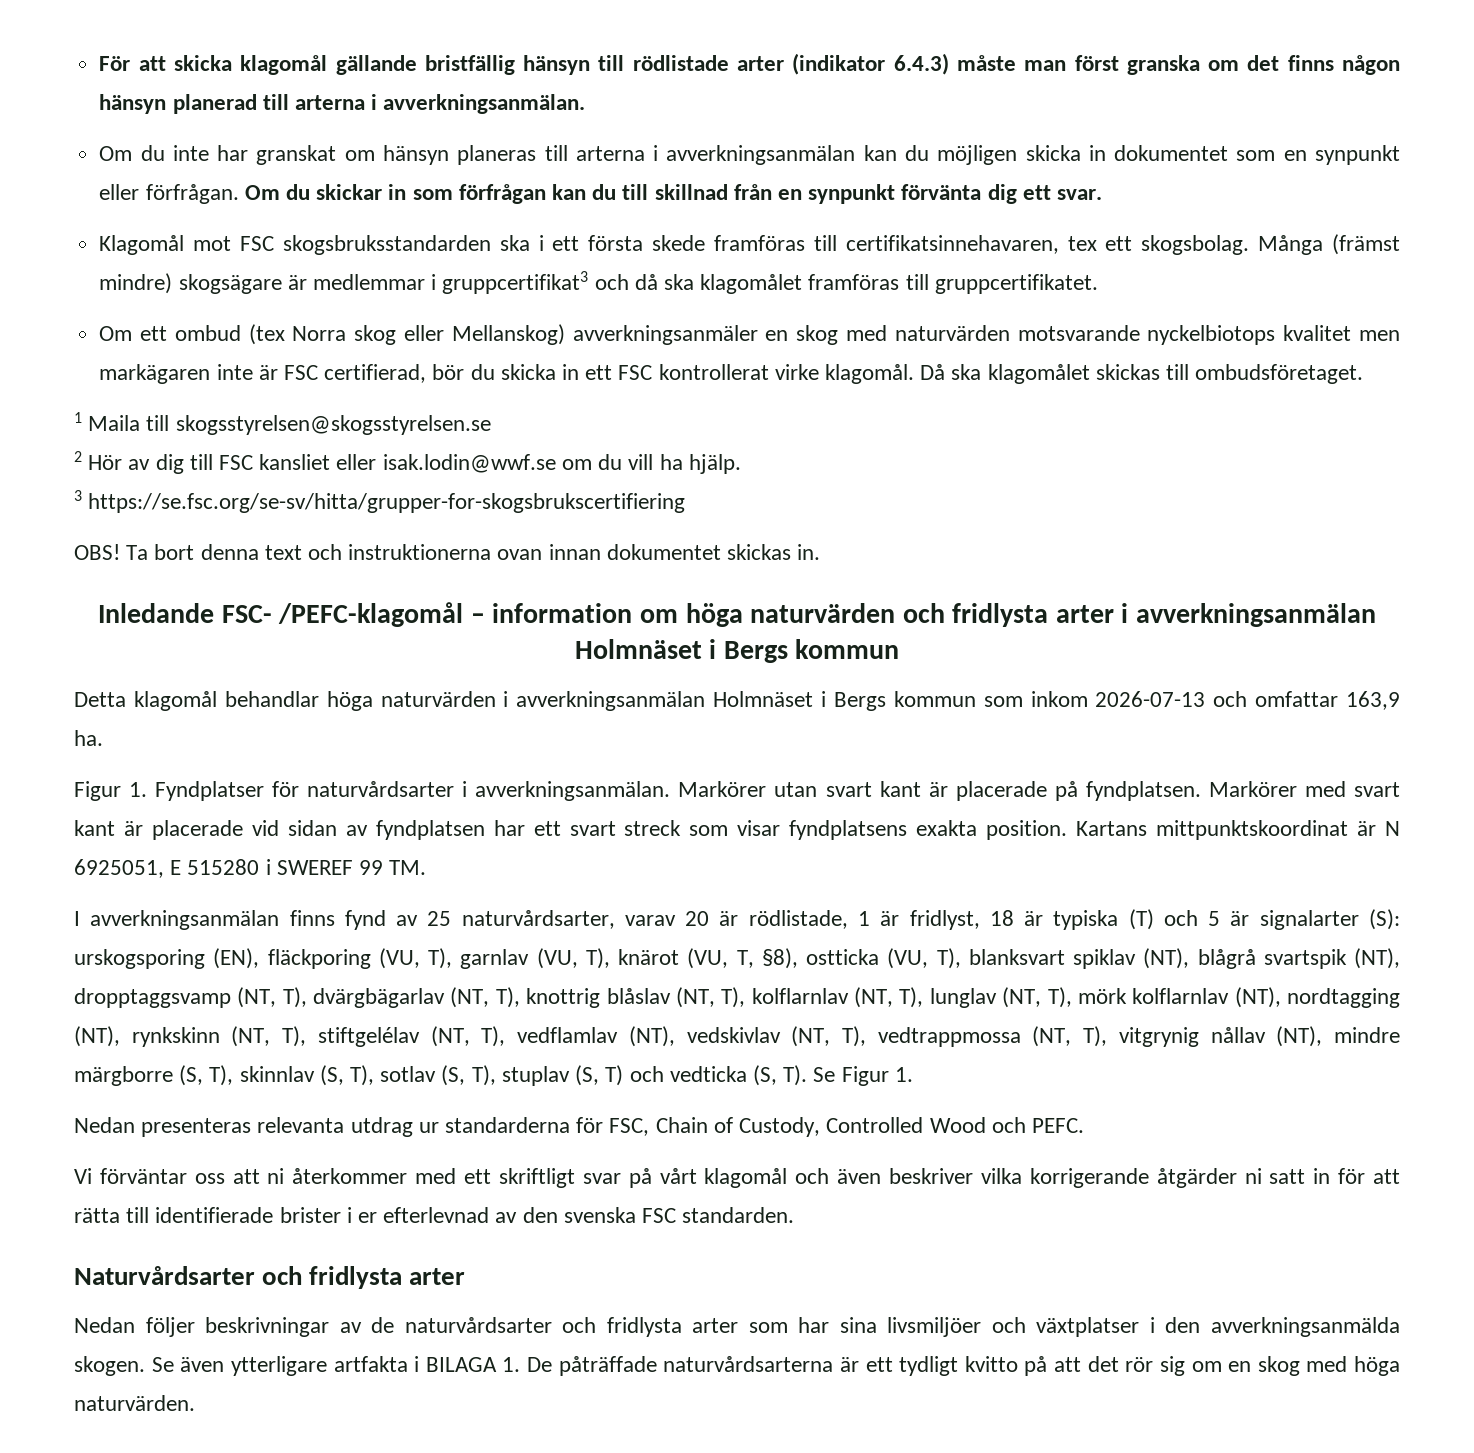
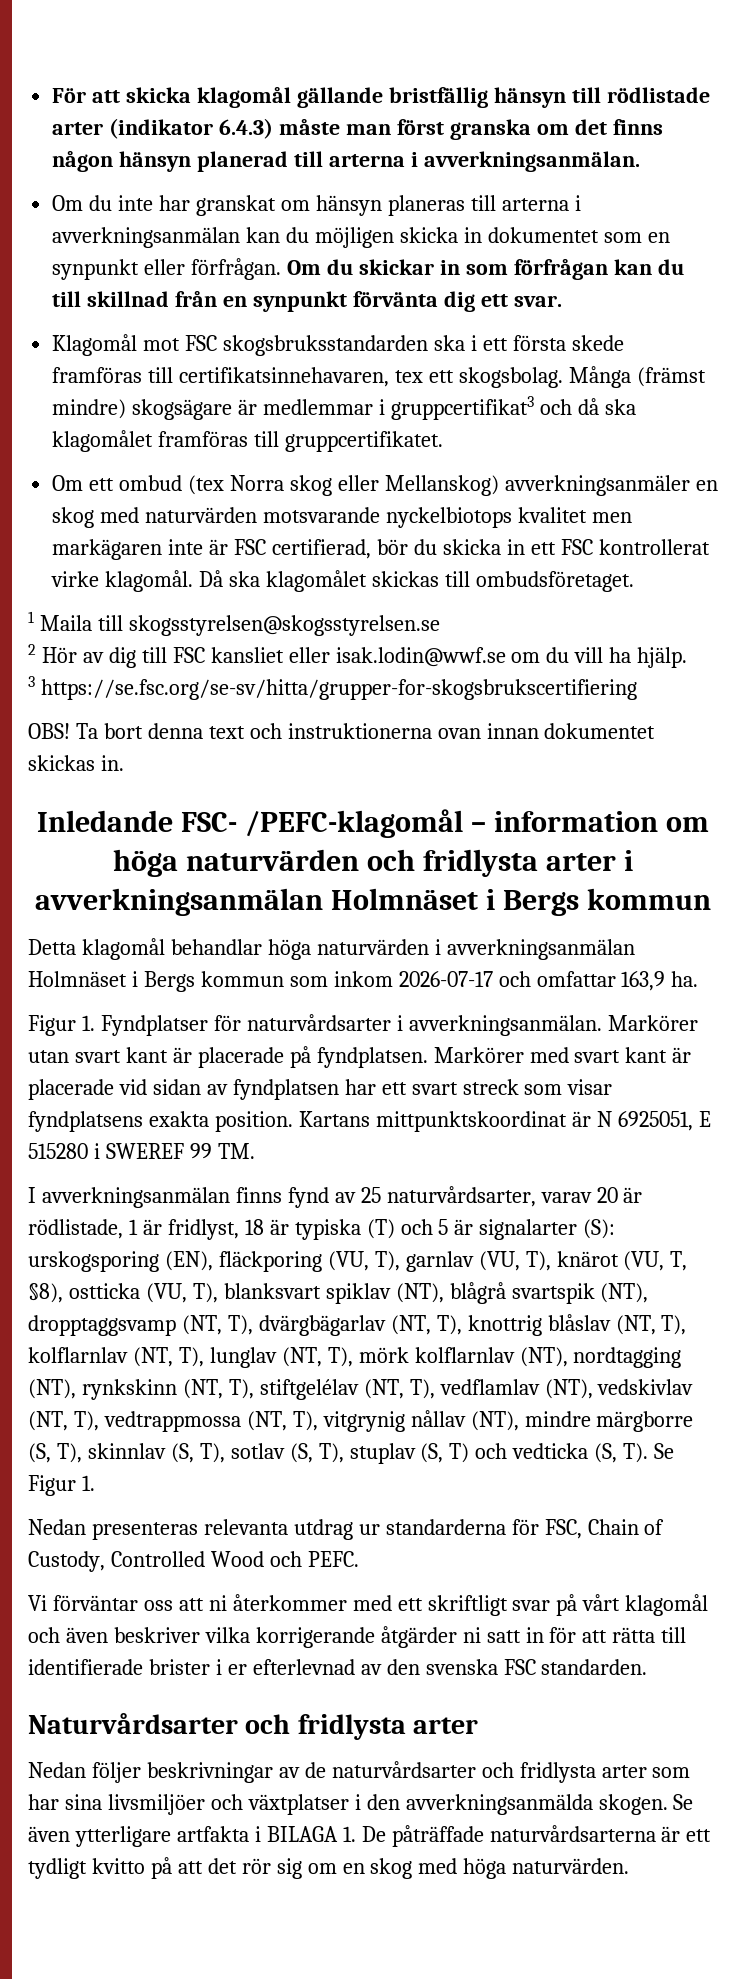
[1095,691,1206,707] 2026-07-13 -> [398,971,493,987] 2026-07-17

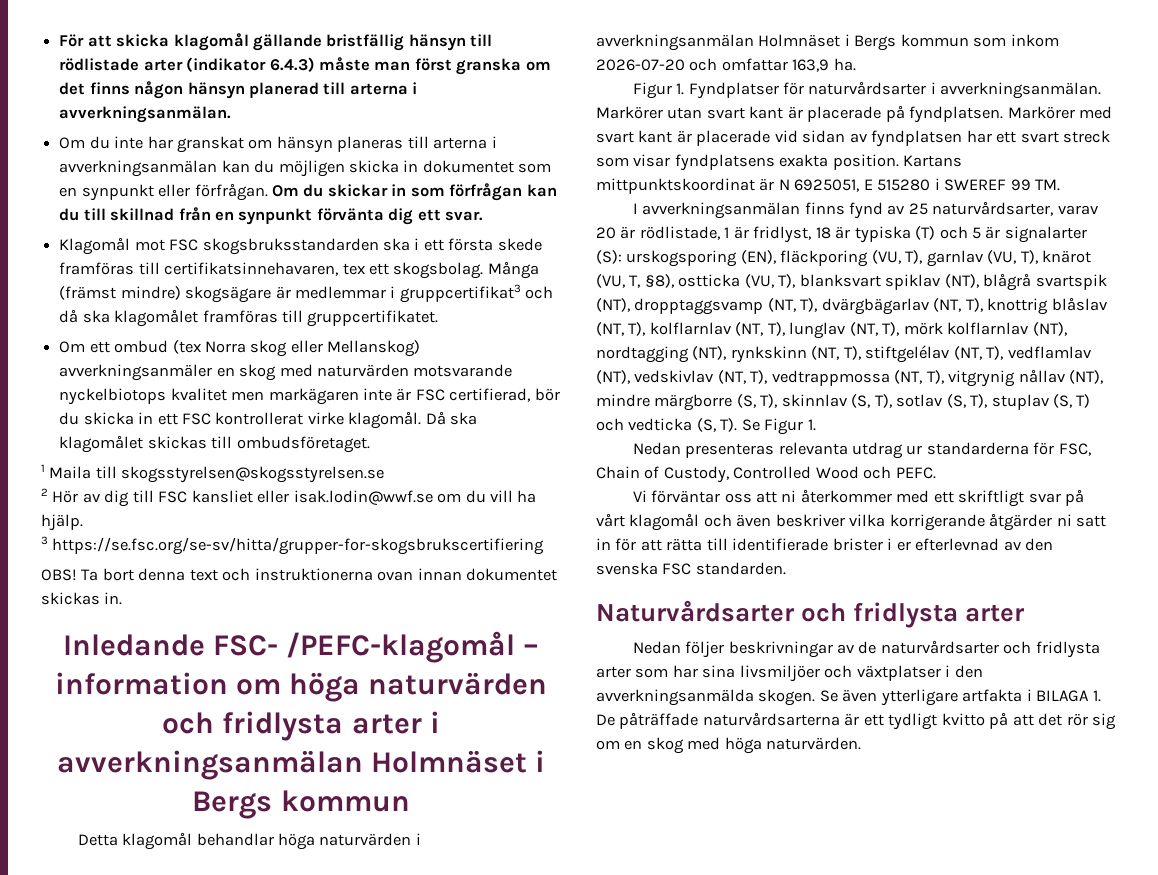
[398,971,493,987] 2026-07-17 -> [596,59,685,71] 2026-07-20

